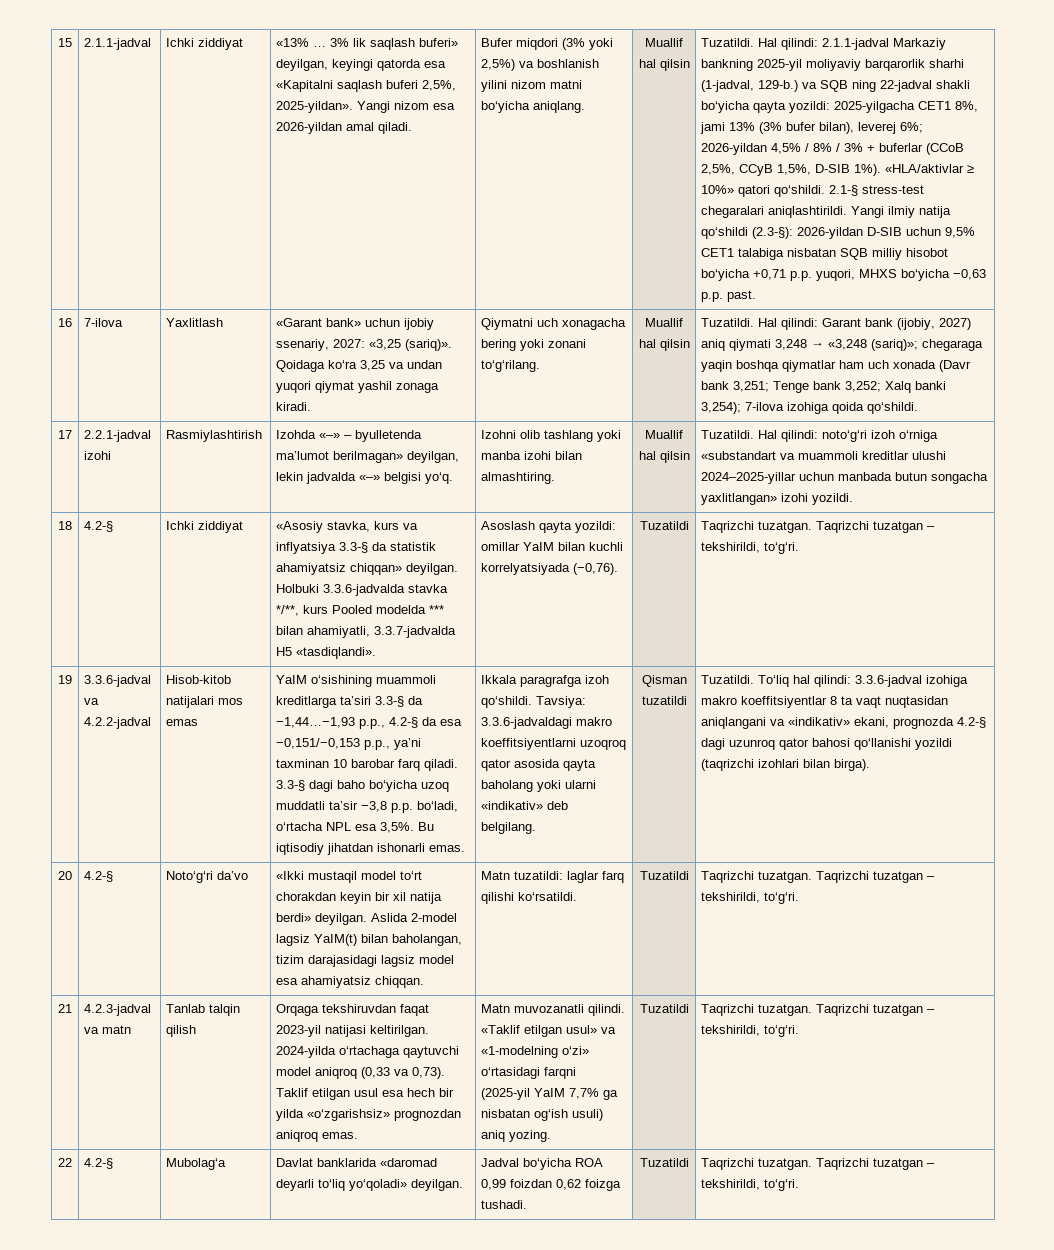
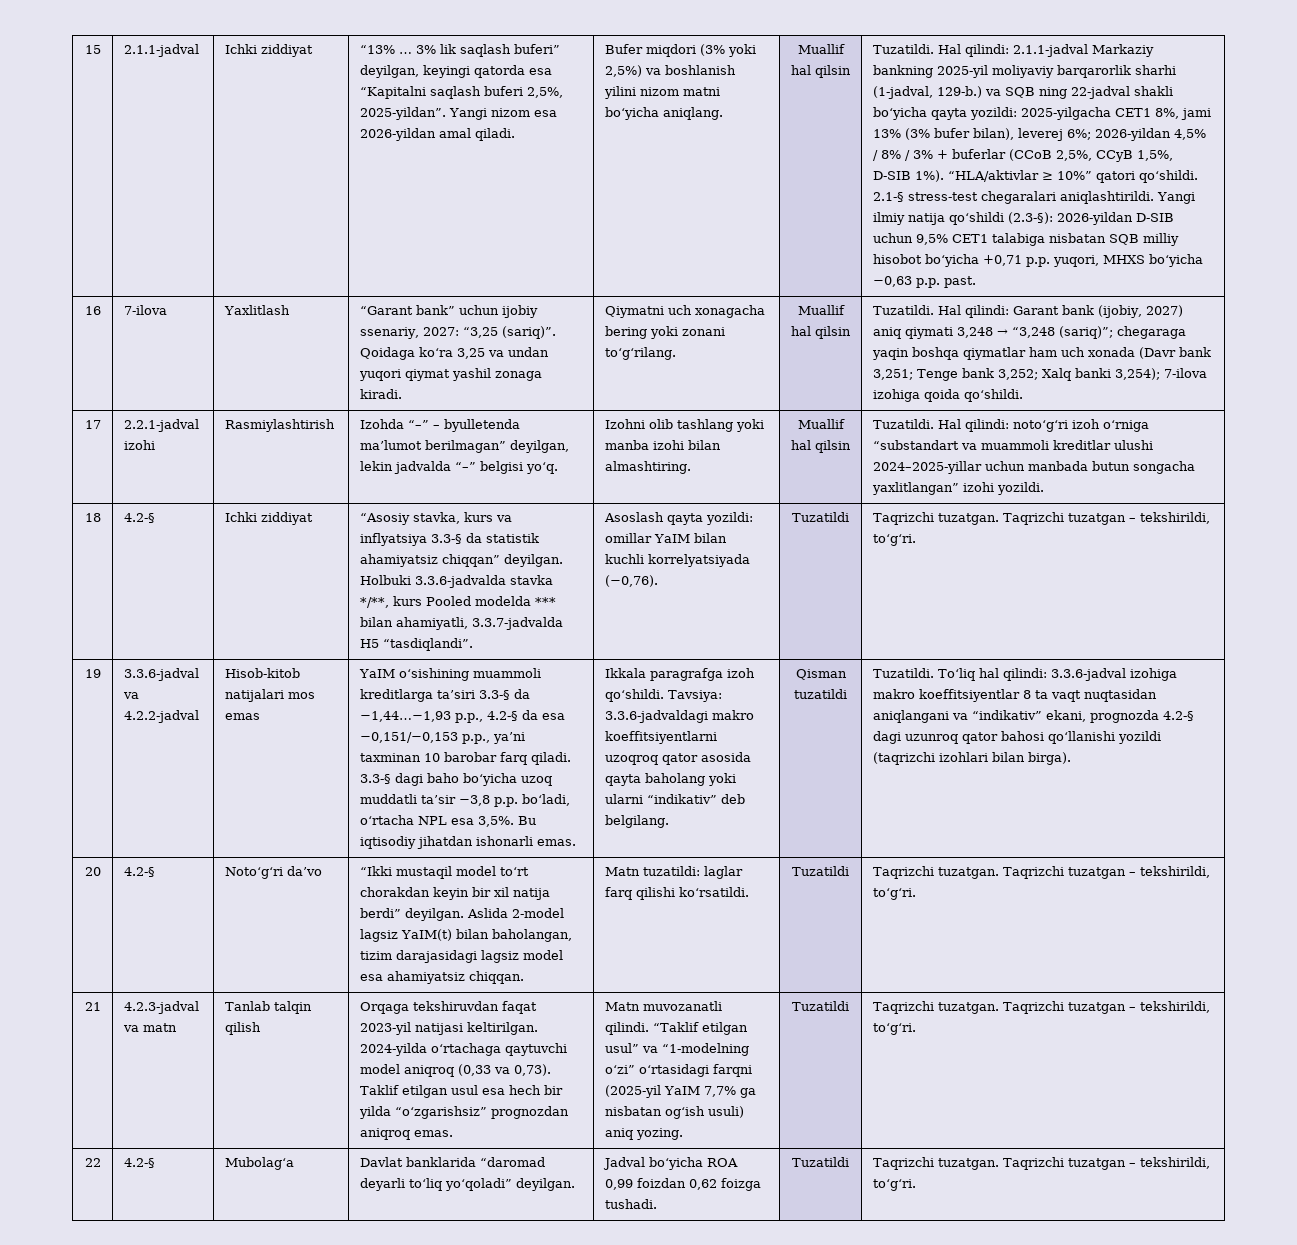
[276,38,310,47] «13% -> [359,45,395,54] “13%
[419,38,459,47] buferi» -> [513,44,560,54] buferi”
[276,80,334,92] «Kapitalni -> [359,86,426,99] “Kapitalni
[276,101,354,113] 2025-yildan». -> [359,107,446,120] 2025-yildan”.
[885,164,975,173] [701,185,735,194] «HLA/aktivlar ≥ 10%» -> [947,170,1092,182] “HLA/aktivlar ≥ 10%”
[276,318,362,327] «Garant bank» -> [359,305,455,315] “Garant bank”
[369,339,453,351] «3,25 (sariq)». -> [462,326,556,339] “3,25 (sariq)”.
[828,339,919,351] «3,248 (sariq)»; -> [1011,326,1113,339] “3,248 (sariq)”;
[319,433,341,439] «–» -> [407,420,429,429] “–”
[333,451,404,463] berilmagan» -> [424,440,506,453] berilmagan”
[359,475,381,481] «–» -> [454,462,476,471] “–”
[701,451,777,460] «substandart -> [872,440,959,450] “substandart
[701,493,778,505] yaxlitlangan» -> [871,482,959,495] yaxlitlangan”
[276,521,324,533] «Asosiy -> [359,513,410,525] “Asosiy
[350,563,403,575] chiqqan» -> [441,554,500,567] chiqqan”
[296,647,377,659] «tasdiqlandi». -> [382,638,473,651] “tasdiqlandi”.
[481,801,544,810] «indikativ» -> [646,794,717,804] “indikativ”
[788,717,851,726] «indikativ» -> [971,710,1042,720] “indikativ”
[276,871,305,880] «Ikki -> [359,866,392,876] “Ikki
[276,913,312,922] berdi» -> [359,908,401,918] berdi”
[307,1109,391,1121] «o‘zgarishsiz» -> [394,1106,487,1119] “o‘zgarishsiz”
[481,1025,617,1037] [481,1046,590,1058] «Taklif etilgan usul» va «1-modelning o‘zi» -> [652,1022,748,1035] [604,1043,749,1056] [604,1065,635,1074] “Taklif etilgan usul” va “1-modelning o‘zi”
[380,1158,438,1167] «daromad -> [479,1157,545,1167] “daromad
[349,1179,408,1191] yo‘qoladi» -> [444,1178,512,1191] yo‘qoladi”

